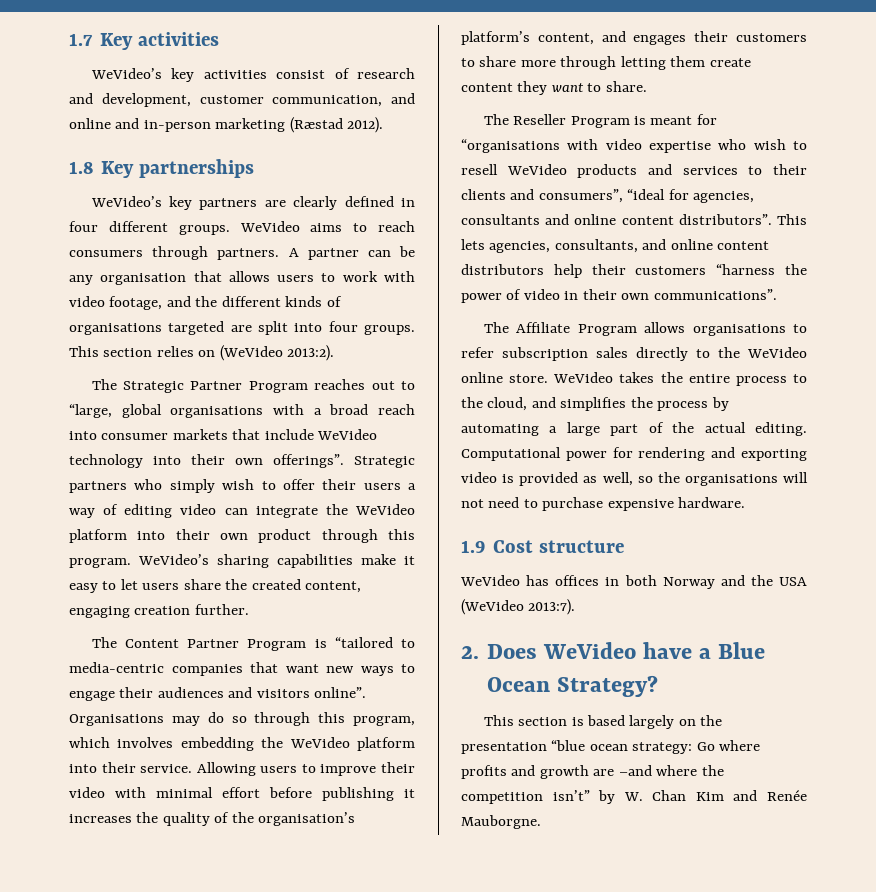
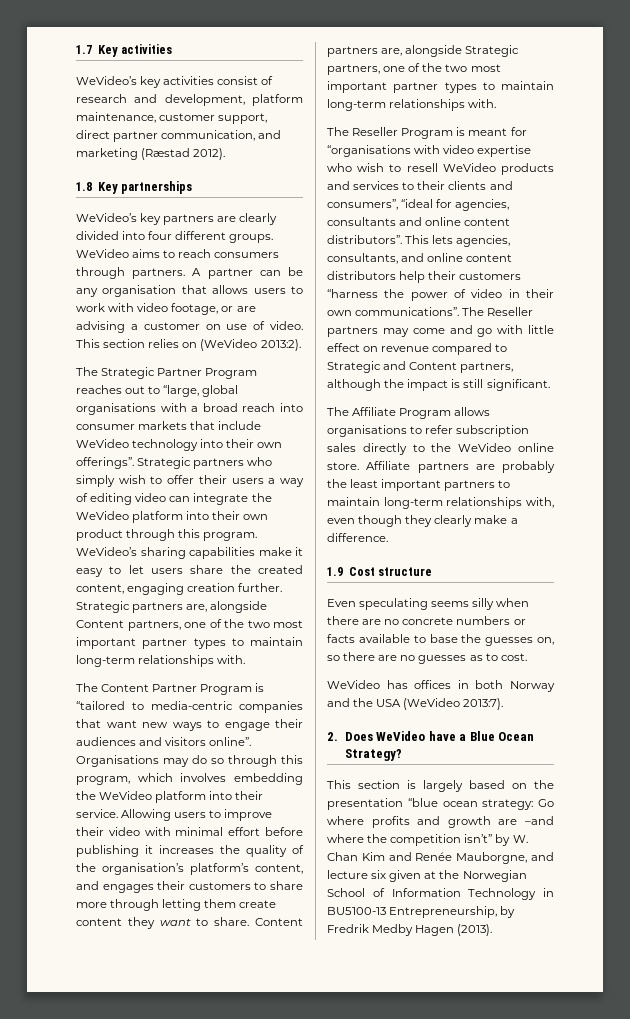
[199,93,415,107] [69,118,211,132] customer communication, and online and in-person -> [252,94,303,106] [76,112,268,124] [76,130,282,142] platform maintenance, customer support, direct partner communication, and
[344,196,415,207] defined in -> [76,231,146,240] divided into
[166,296,342,307] [69,321,415,335] and the different kinds of organisations targeted are split into four groups. -> [221,306,256,312] [76,321,303,333] or are advising a customer on use of video.
(249, 609) none -> [76,601,268,613] [76,619,303,631] [76,637,303,649] [76,655,246,667] Strategic partners are, alongside Content partners, one of the two most important partner types to maintain long-term relationships with.
(647, 86) none -> [255,918,303,926] [327,45,520,57] [327,63,501,75] [327,81,554,93] [327,99,497,111] Content partners are, alongside Strategic partners, one of the two most important partner types to maintain long-term relationships with.
(777, 294) none -> [462,307,534,316] [327,325,554,337] [327,343,508,355] [327,361,514,373] [327,379,550,391] The Reseller partners may come and go with little effect on revenue compared to Strategic and Content partners, although the impact is still significant.
[553,372,807,386] [461,397,729,411] [461,422,807,436] [461,447,807,461] [461,472,808,486] [461,497,746,511] [461,540,625,553] WeVideo takes the entire process to the cloud, and simplifies the process by automating a large part of the actual editing. Computational power for rendering and exporting video is provided as well, so the organisations will not need to purchase expensive hardware. // 1.9 Cost structure -> [366,461,555,473] [327,479,511,491] [327,497,554,509] [327,515,518,527] [327,533,388,542] [327,567,433,576] [327,598,530,610] [327,616,526,625] [327,634,554,646] [327,652,527,664] Affiliate partners are probably the least important partners to maintain long-term relationships with, even though they clearly make a difference. // 1.9 Cost structure // Even speculating seems silly when there are no concrete numbers or facts available to base the guesses on, so there are no guesses as to cost.
[587,715,675,729] based largely -> [423,780,505,792] largely based
[461,815,541,829] Mauborgne. -> [456,852,554,864] [327,870,527,882] [327,888,554,900] [327,906,516,918] [327,924,493,936] Mauborgne, and lecture six given at the Norwegian School of Information Technology in BU5100-13 Entrepreneurship, by Fredrik Medby Hagen (2013).

